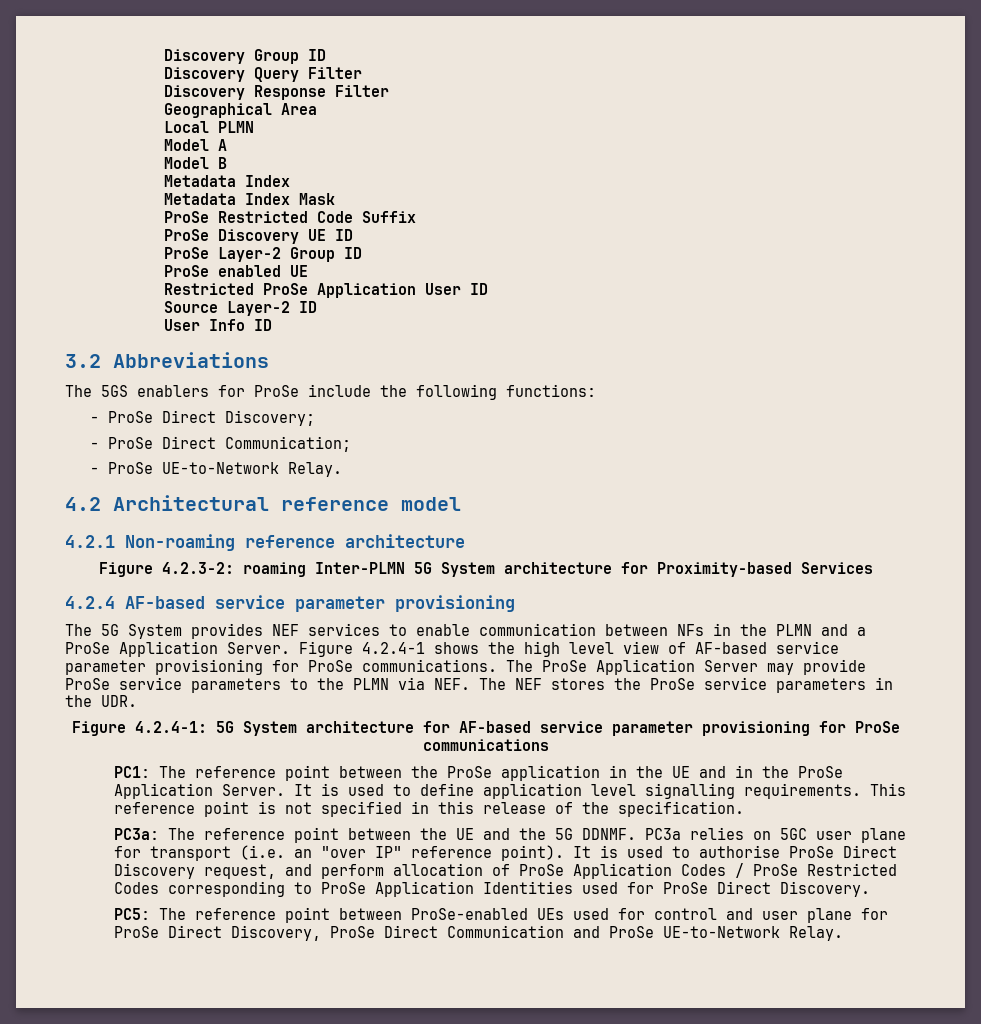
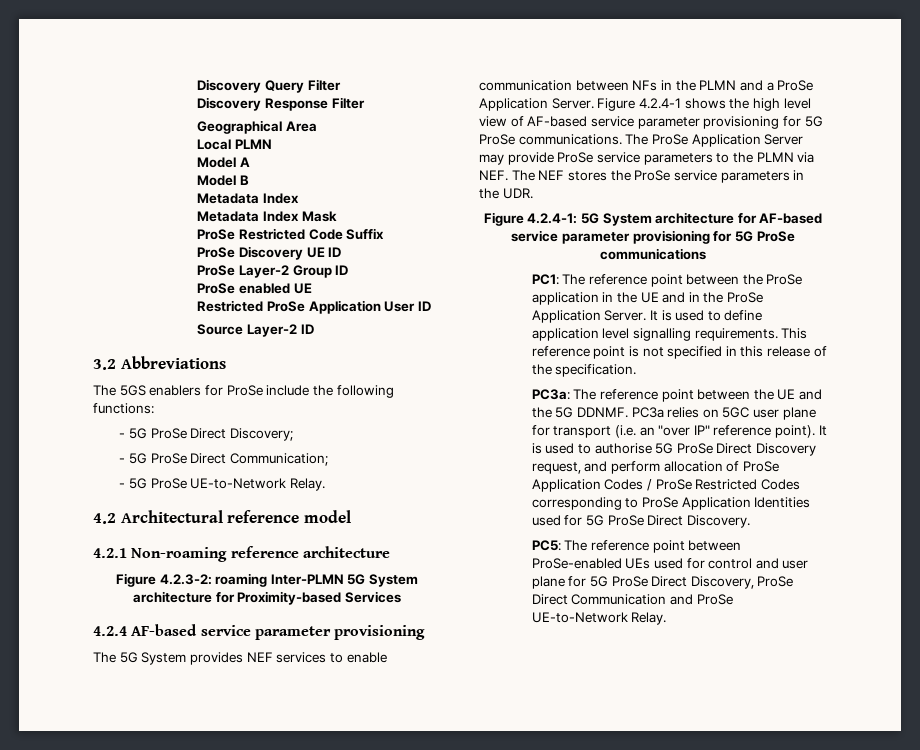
[163,49,326,64] [163,67,245,82] Discovery Group ID // Discovery -> [197,79,262,93] Discovery
[163,319,272,331] // User Info ID -> (314, 329) none
(99, 419) none -> [128,428,147,439] 5G
(99, 445) none -> [128,453,147,464] 5G
(99, 470) none -> [128,478,147,489] 5G
(299, 666) none -> [804,116,823,127] 5G
(846, 727) none -> [734,231,753,242] 5G
(781, 851) none -> [655,443,674,454] 5G
(655, 888) none -> [585,515,604,526] 5G
(889, 914) none -> [589,576,608,587] 5G

